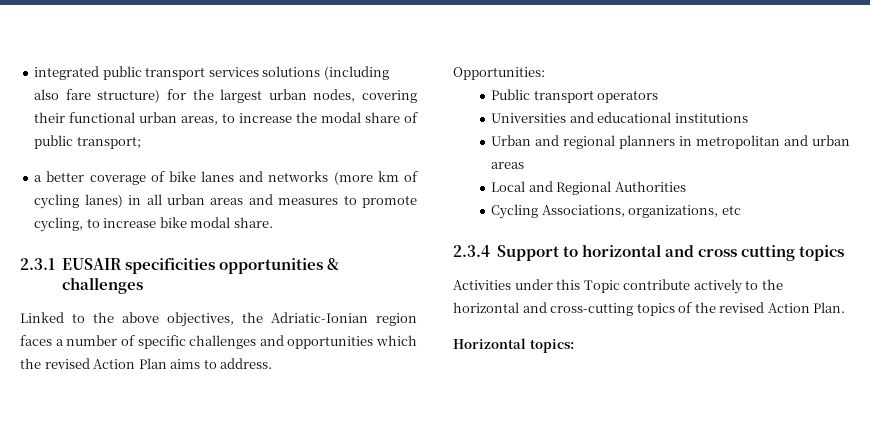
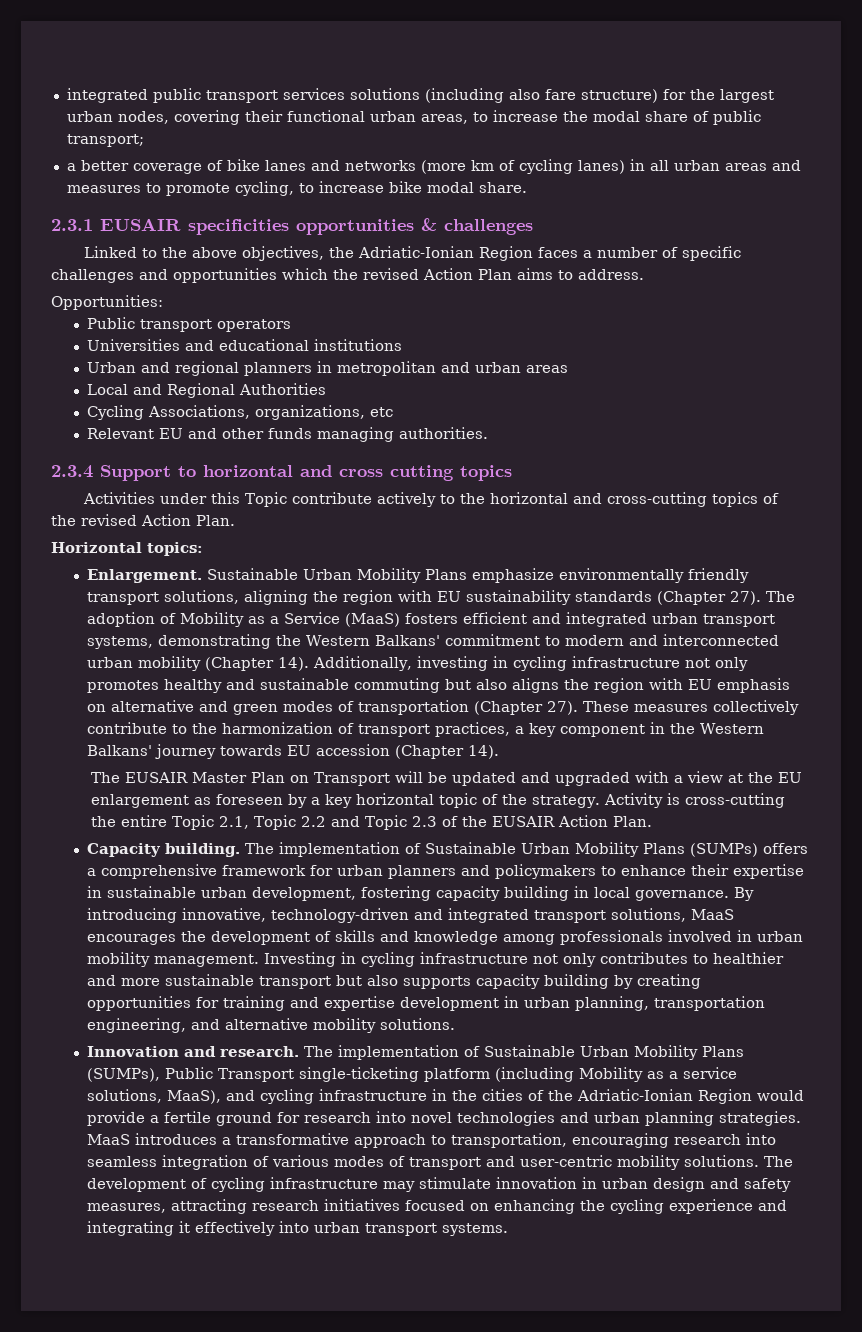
[376,313,417,326] region -> [479,246,534,261] Region
(741, 210) none -> [86,427,488,442] // Relevant EU and other funds managing authorities.
(574, 346) none -> [86,568,749,583] [86,590,795,605] [86,612,775,627] [86,634,779,649] [86,656,748,671] [86,678,790,693] [86,700,799,715] [86,722,764,737] [86,744,499,759] [90,771,802,786] [90,793,785,808] [90,815,652,830] [86,842,808,857] [86,864,804,879] [86,886,754,901] [86,908,734,923] [86,930,803,945] [86,952,784,967] [86,974,701,989] [86,996,765,1011] [86,1018,455,1033] [86,1045,744,1060] [86,1067,737,1082] [86,1089,804,1104] [86,1111,801,1126] [86,1133,776,1148] [86,1155,793,1170] [86,1177,791,1192] [86,1199,787,1214] [86,1221,508,1236] // Enlargement. Sustainable Urban Mobility Plans emphasize environmentally friendly transport solutions, aligning the region with EU sustainability standards (Chapter 27). The adoption of Mobility as a Service (MaaS) fosters efficient and integrated urban transport systems, demonstrating the Western Balkans' commitment to modern and interconnected urban mobility (Chapter 14). Additionally, investing in cycling infrastructure not only promotes healthy and sustainable commuting but also aligns the region with EU emphasis on alternative and green modes of transportation (Chapter 27). These measures collectively contribute to the harmonization of transport practices, a key component in the Western Balkans' journey towards EU accession (Chapter 14). // The EUSAIR Master Plan on Transport will be updated and upgraded with a view at the EU enlargement as foreseen by a key horizontal topic of the strategy. Activity is cross-cutting the entire Topic 2.1, Topic 2.2 and Topic 2.3 of the EUSAIR Action Plan. // Capacity building. The implementation of Sustainable Urban Mobility Plans (SUMPs) offers a comprehensive framework for urban planners and policymakers to enhance their expertise in sustainable urban development, fostering capacity building in local governance. By introducing innovative, technology-driven and integrated transport solutions, MaaS encourages the development of skills and knowledge among professionals involved in urban mobility management. Investing in cycling infrastructure not only contributes to healthier and more sustainable transport but also supports capacity building by creating opportunities for training and expertise development in urban planning, transportation engineering, and alternative mobility solutions. // Innovation and research. The implementation of Sustainable Urban Mobility Plans (SUMPs), Public Transport single-ticketing platform (including Mobility as a service solutions, MaaS), and cycling infrastructure in the cities of the Adriatic-Ionian Region would provide a fertile ground for research into novel technologies and urban planning strategies. MaaS introduces a transformative approach to transportation, encouraging research into seamless integration of various modes of transport and user-centric mobility solutions. The development of cycling infrastructure may stimulate innovation in urban design and safety measures, attracting research initiatives focused on enhancing the cycling experience and integrating it effectively into urban transport systems.

